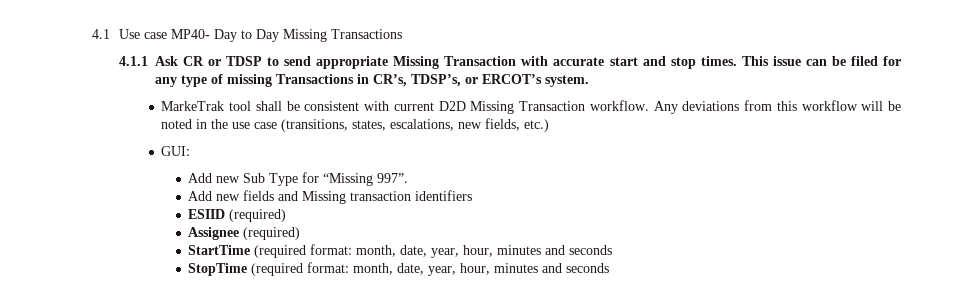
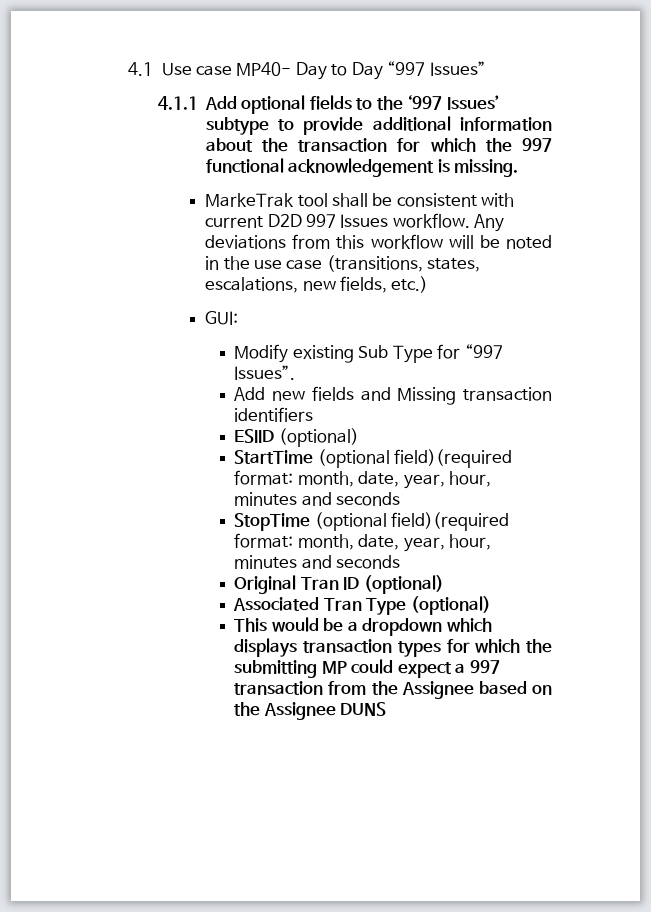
[282,29,402,42] Missing Transactions -> [387,61,486,76] “997 Issues”
[154,56,902,69] [154,74,589,87] Ask CR or TDSP to send appropriate Missing Transaction with accurate start and stop times. This issue can be filed for any type of missing Transactions in CR’s, TDSP’s, or ERCOT’s system. -> [204,95,500,114] [205,116,552,135] [205,138,552,152] [205,158,519,177] Add optional fields to the ‘997 Issues’ subtype to provide additional information about the transaction for which the 997 functional acknowledgement is missing.
[470,101,586,114] Missing Transaction -> [305,214,389,228] 997 Issues
[188,173,241,183] Add new -> [234,344,354,363] Modify existing
[323,173,409,186] “Missing 997”. -> [464,344,503,359] [234,365,296,380] “997 Issues”.
[229,209,287,222] [188,227,301,240] (required) // Assignee (required) -> [278,428,359,447] (optional)
[254,245,307,258] (required -> [317,449,513,468] (optional field)(required
[251,262,610,276] (required format: month, date, year, hour, minutes and seconds -> [314,512,510,531] [234,533,492,552] [234,555,401,569] [234,575,444,594] [233,596,491,615] [234,617,492,636] [234,638,552,657] [234,659,500,678] [234,681,552,699] [234,702,387,720] (optional field)(required format: month, date, year, hour, minutes and seconds // Original Tran ID (optional) // Associated Tran Type (optional) // This would be a dropdown which displays transaction types for which the submitting MP could expect a 997 transaction from the Assignee based on the Assignee DUNS

